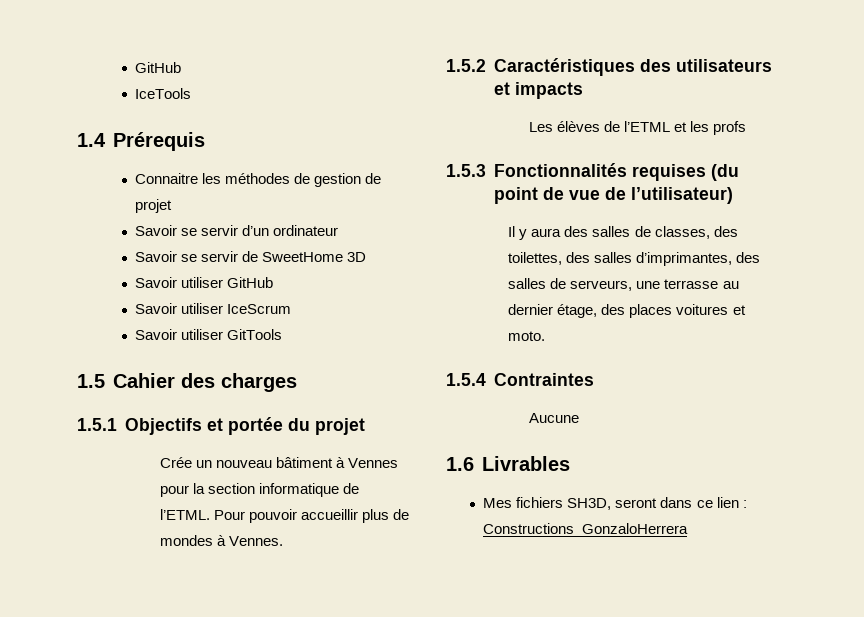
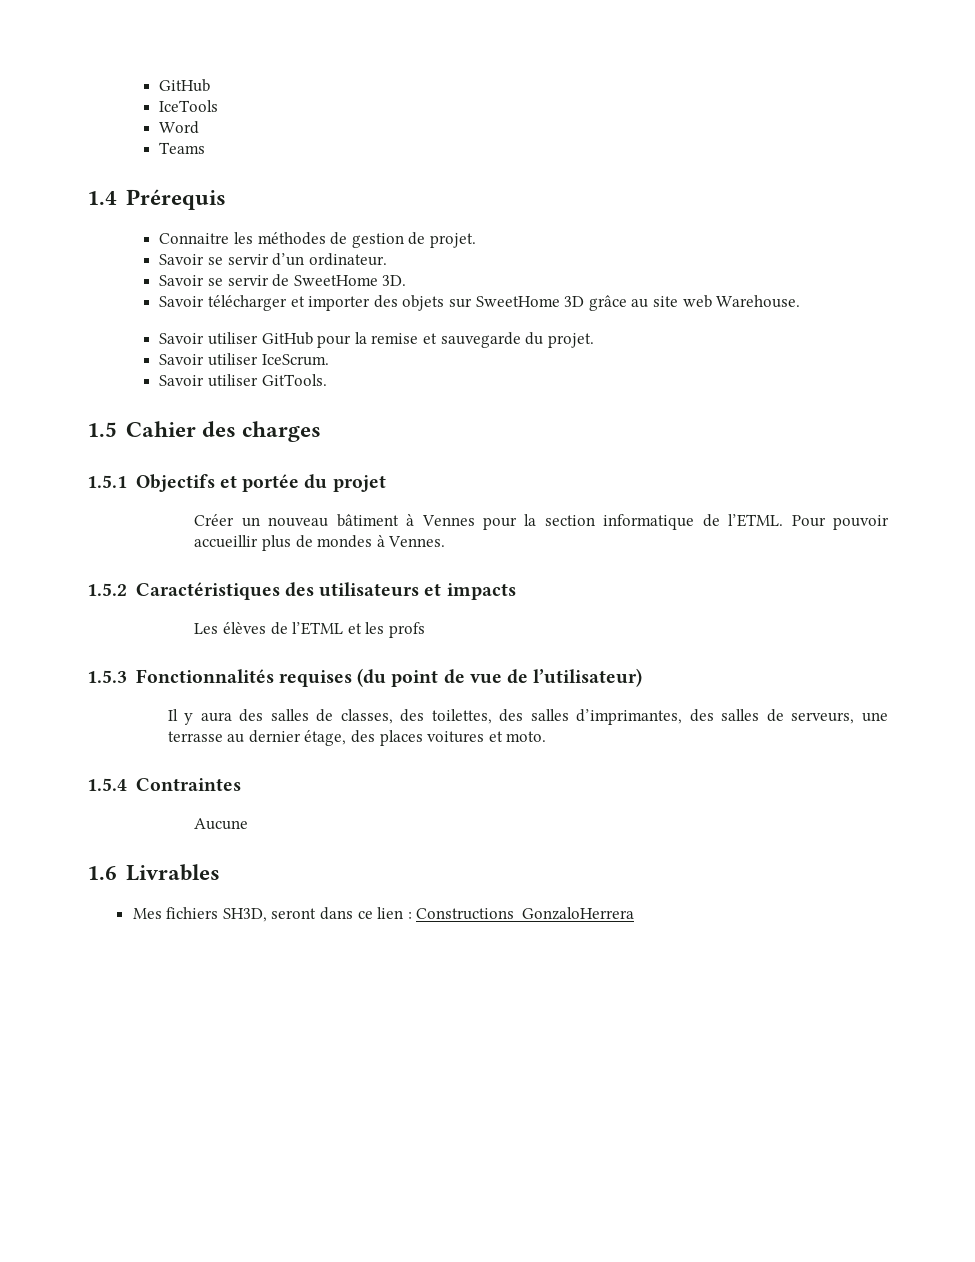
(192, 93) none -> [159,121,200,134] [159,142,206,154] // Word // Teams
[135,199,173,213] projet -> [429,233,476,248] projet.
[273,225,339,236] ordinateur -> [308,253,387,266] ordinateur.
[347,252,367,262] [135,277,274,288] [135,303,292,314] [135,329,283,340] 3D // Savoir utiliser GitHub // Savoir utiliser IceScrum // Savoir utiliser GitTools -> [382,275,407,286] [159,295,801,311] [159,332,594,348] [159,353,329,366] [159,374,327,387] 3D. // Savoir télécharger et importer des objets sur SweetHome 3D grâce au site web Warehouse. // Savoir utiliser GitHub pour la remise et sauvegarde du projet. // Savoir utiliser IceScrum. // Savoir utiliser GitTools.
[160,457,193,468] Crée -> [194,514,235,526] Créer

